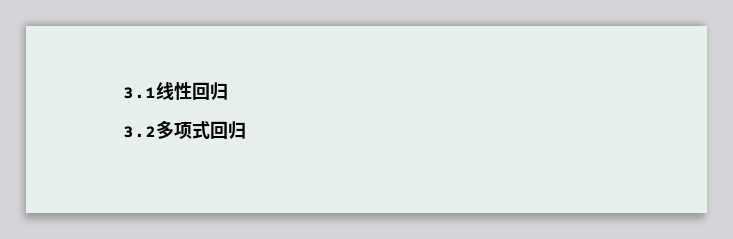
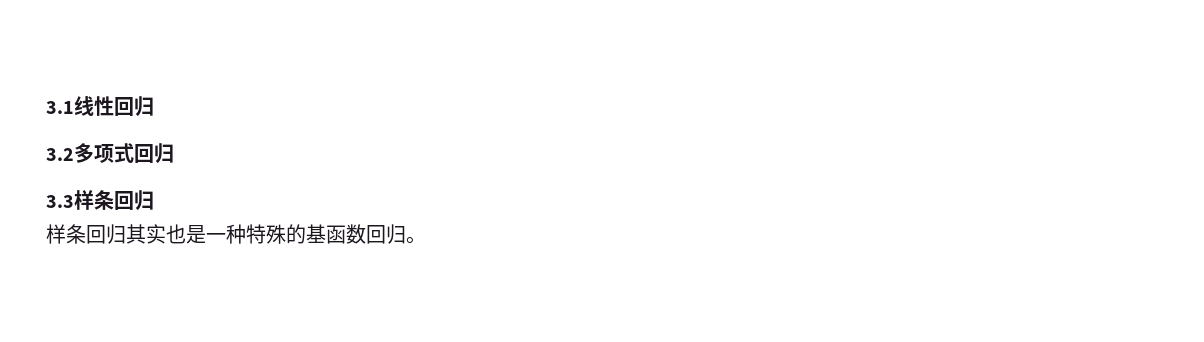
(246, 130) none -> [46,190,154,211] [46,224,426,244] // 3.3样条回归 // 样条回归其实也是一种特殊的基函数回归。

